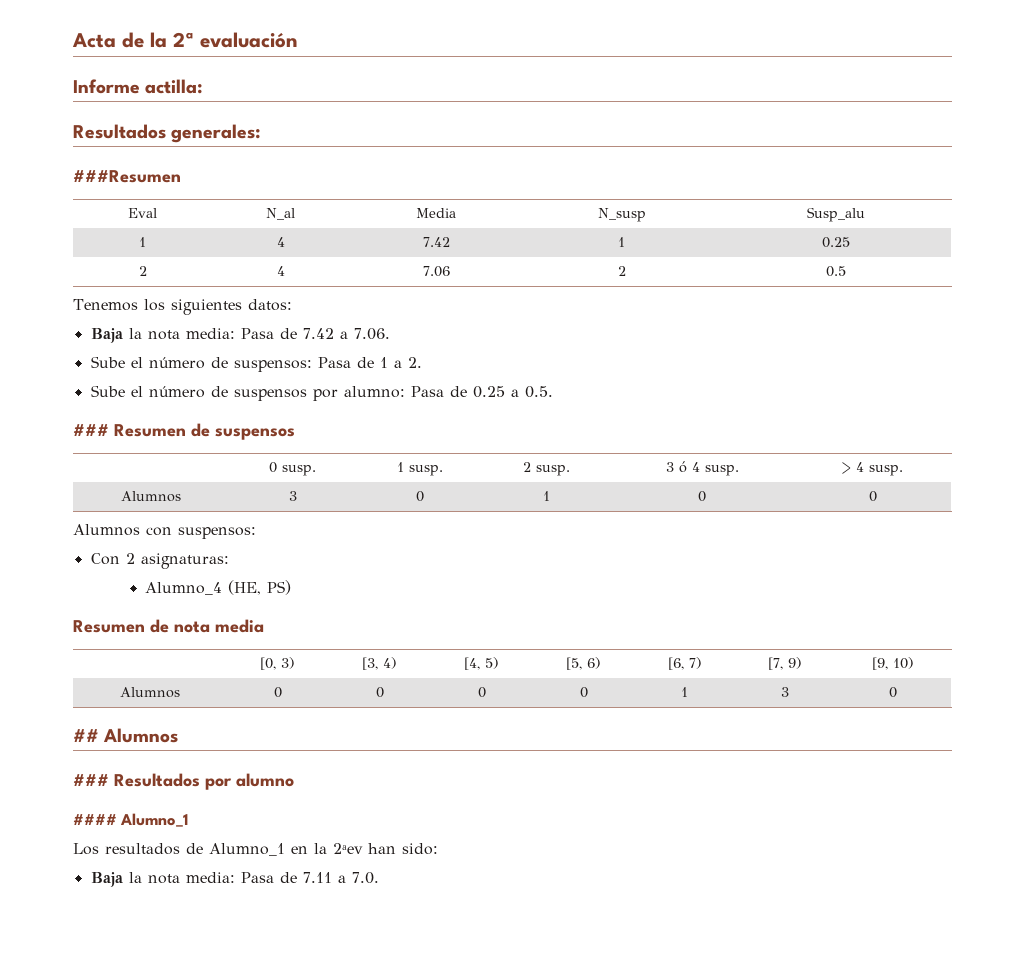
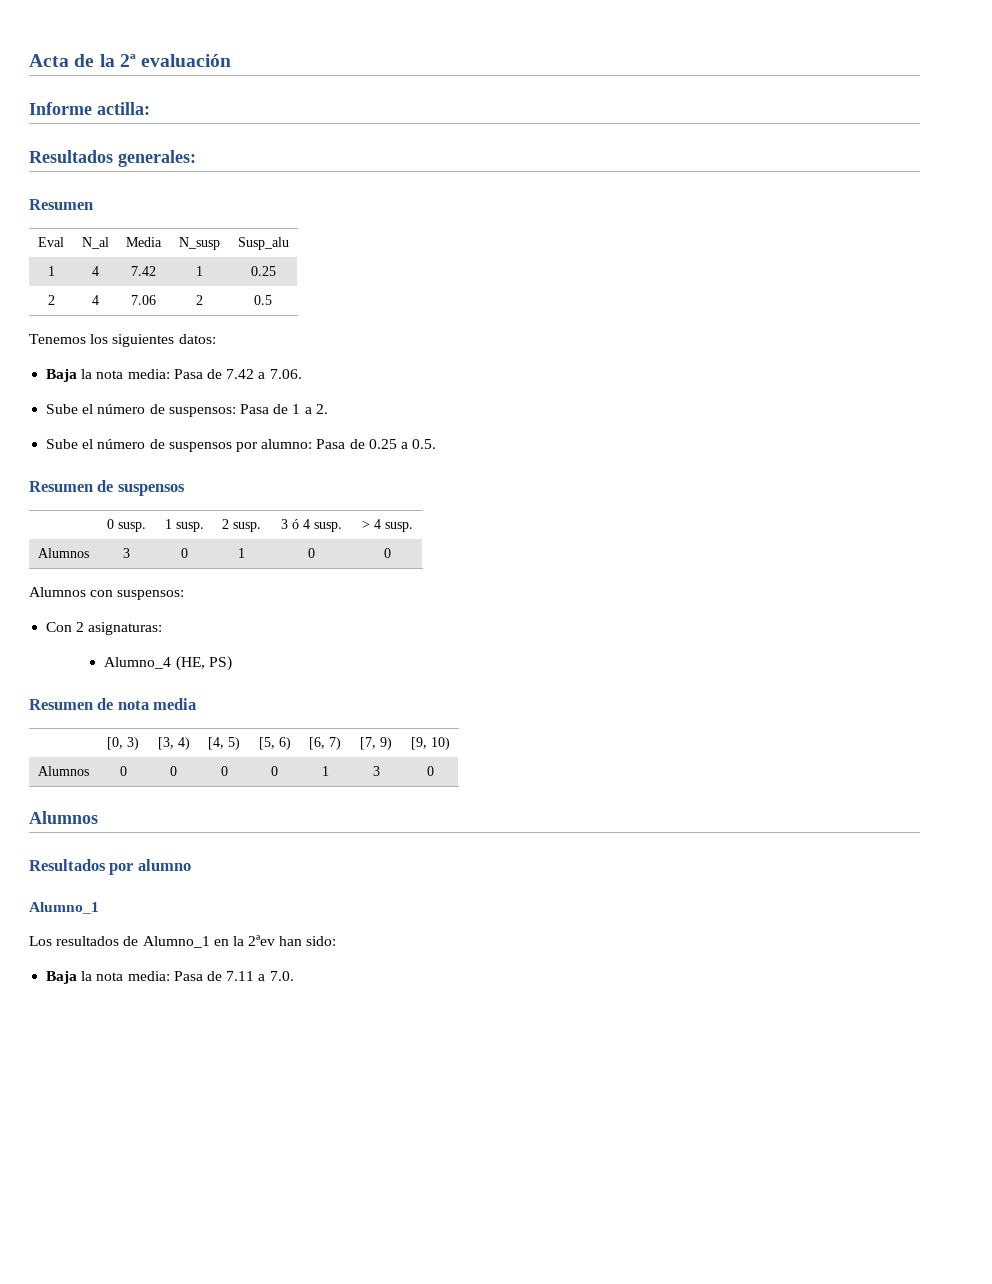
[73,170,181,183] ###Resumen -> [29,199,93,210] Resumen
[73,424,109,436] ### -> (437, 444) none
[73,729,99,742] ## -> (434, 771) none
[73,774,109,786] ### -> (98, 817) none
[73,814,117,825] #### -> (191, 865) none

